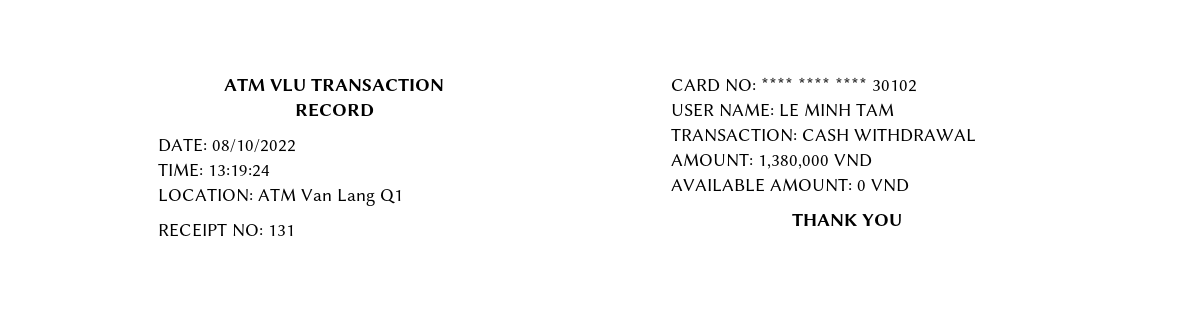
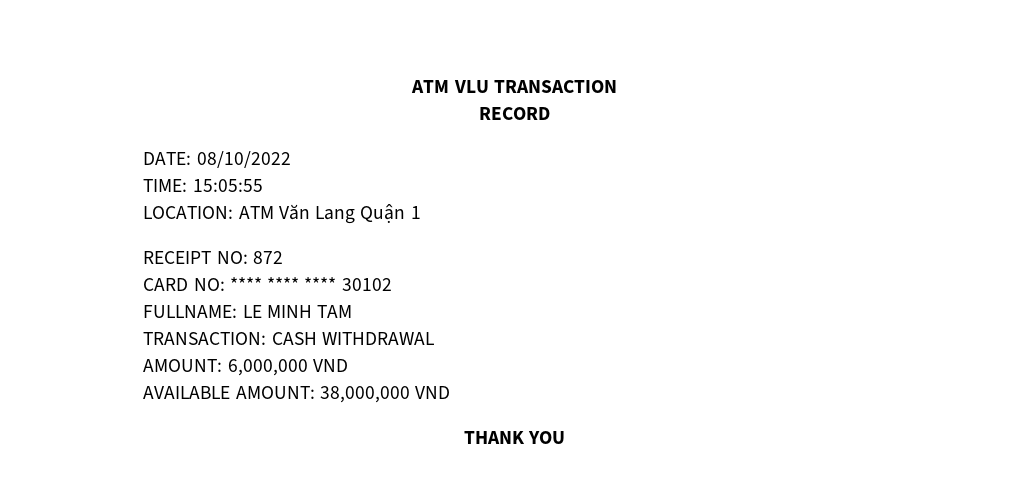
[208,165,271,177] 13:19:24 -> [192,179,263,192] 15:05:55
[301,189,404,206] Van Lang Q1 -> [278,204,421,224] Văn Lang Quận 1
[268,225,296,236] 131 -> [252,251,283,264] 872
[671,103,775,117] USER NAME: -> [143,305,238,318] FULLNAME:
[758,155,830,169] 1,380,000 -> [227,359,308,376] 6,000,000
[857,180,867,191] 0 -> [319,386,410,403] 38,000,000

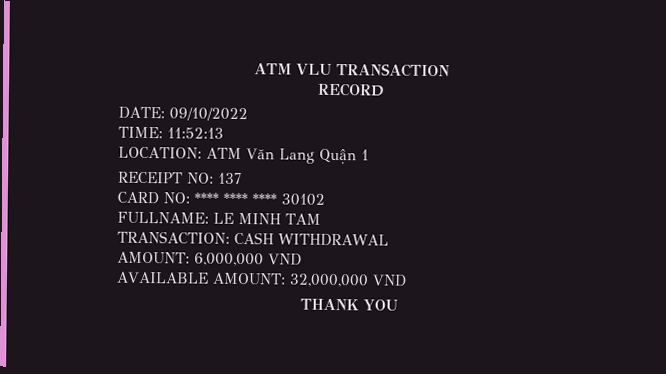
[196,151,291,168] 08/10/2022 -> [169,107,249,122] 09/10/2022
[192,179,263,192] 15:05:55 -> [167,127,225,139] 11:52:13
[252,251,283,264] 872 -> [218,172,243,185] 137
[319,386,410,403] 38,000,000 -> [289,273,370,288] 32,000,000

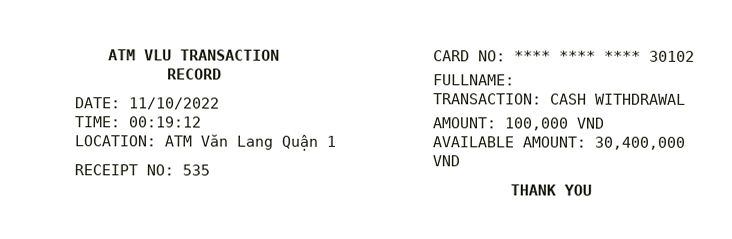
[169,107,249,122] 09/10/2022 -> [129,97,221,110] 11/10/2022
[167,127,225,139] 11:52:13 -> [128,116,203,128] 00:19:12
[218,172,243,185] 137 -> [182,164,211,176] 535
[213,212,322,225] LE MINH TAM -> (516, 80) none
[194,252,265,267] 6,000,000 -> [504,117,570,131] 100,000
[289,273,370,288] 32,000,000 -> [594,136,686,150] 30,400,000

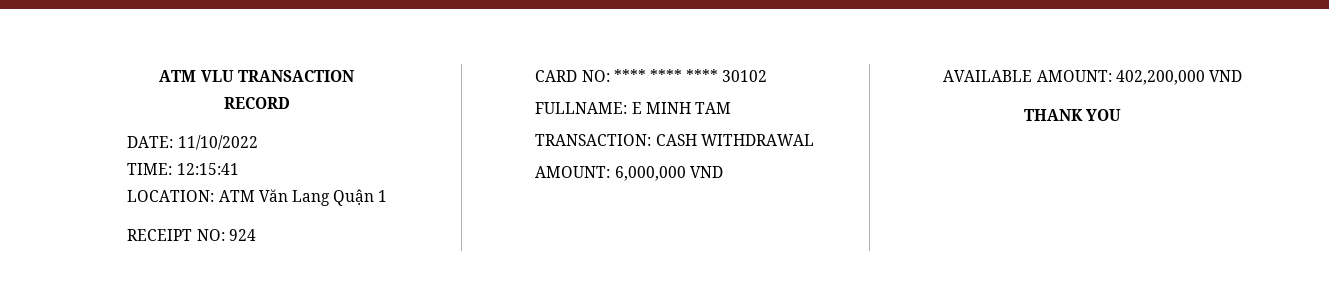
[128,116,203,128] 00:19:12 -> [176,163,239,175] 12:15:41
[182,164,211,176] 535 -> [228,229,256,241] 924
(516, 80) none -> [631,102,731,114] E MINH TAM
[504,117,570,131] 100,000 -> [614,166,686,181] 6,000,000
[594,136,686,150] 30,400,000 -> [1115,70,1205,85] 402,200,000

